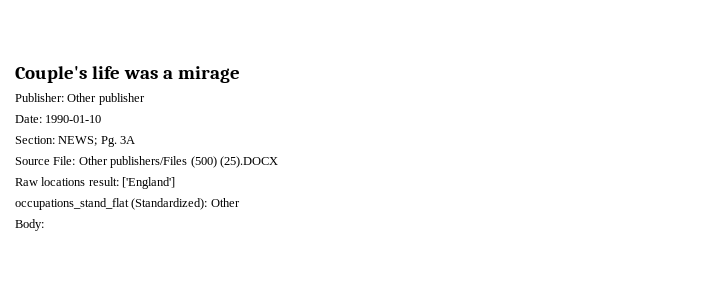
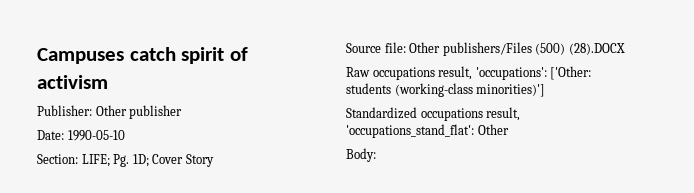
[15,66,240,83] Couple's life was a mirage -> [37,47,249,64] [37,75,108,89] Campuses catch spirit of activism
[45,115,102,123] 1990-01-10 -> [67,130,125,141] 1990-05-10
[58,136,136,147] NEWS; Pg. 3A -> [81,154,214,167] LIFE; Pg. 1D; Cover Story
[53,156,76,165] File: -> [384,42,406,53] file:
[219,156,278,168] (25).DOCX -> [568,43,625,55] (28).DOCX
[41,177,176,189] [15,198,208,210] locations result: ['England'] // occupations_stand_flat (Standardized): -> [372,66,592,80] [346,83,546,97] [346,107,521,121] [346,124,474,138] occupations result, 'occupations': ['Other: students (working-class minorities)'] // Standardized occupations result, 'occupations_stand_flat':

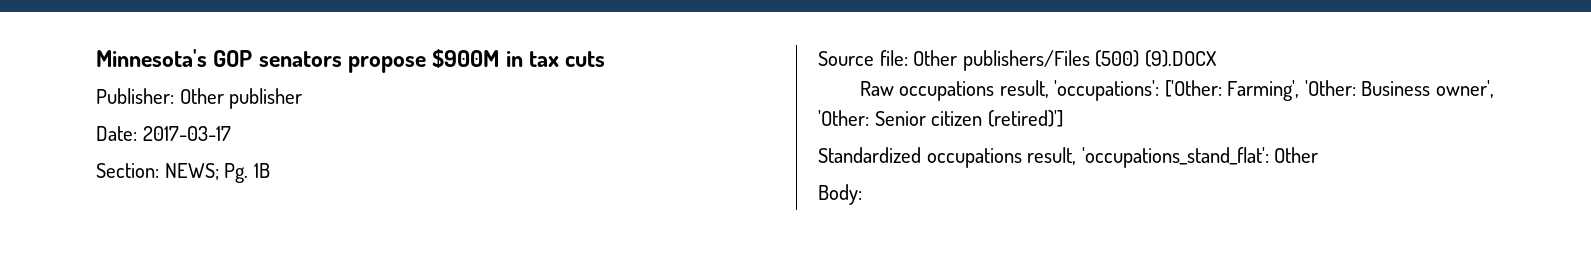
[37,47,249,64] [37,75,108,89] Campuses catch spirit of activism -> [96,49,606,73] Minnesota's GOP senators propose $900M in tax cuts
[67,130,125,141] 1990-05-10 -> [142,126,231,141] 2017-03-17
[81,154,214,167] LIFE; Pg. 1D; Cover Story -> [164,163,270,183] NEWS; Pg. 1B
[568,43,625,55] (28).DOCX -> [1144,50,1216,67] (9).DOCX
[346,83,546,97] students (working-class minorities)'] -> [1227,80,1494,101] [818,110,1063,127] Farming', 'Other: Business owner', 'Other: Senior citizen (retired)']

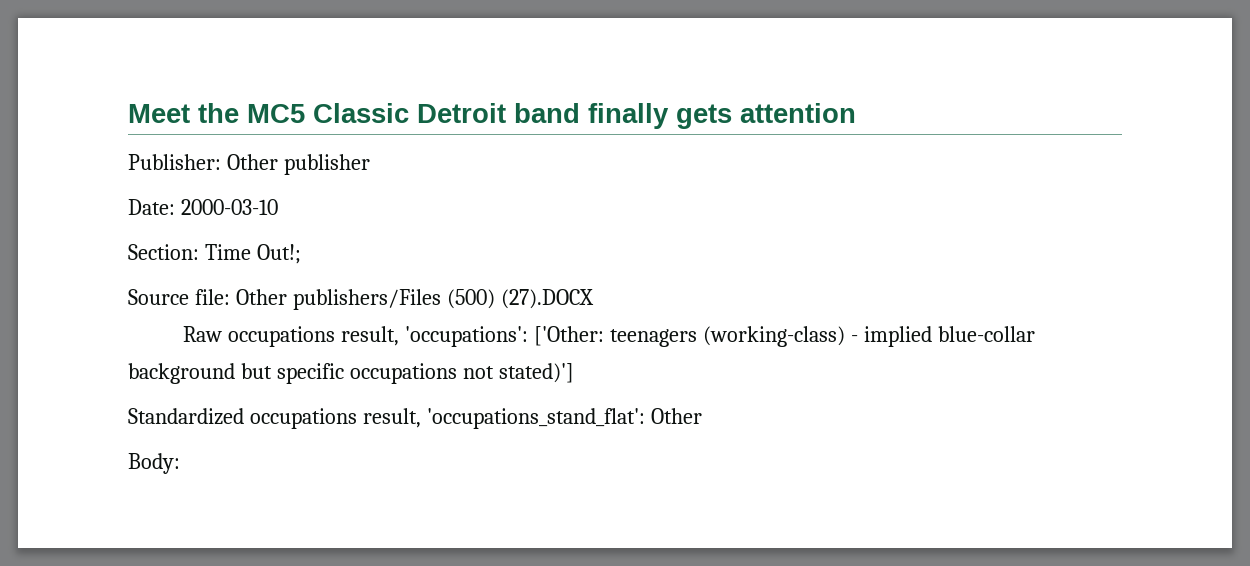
[96,49,606,73] Minnesota's GOP senators propose $900M in tax cuts -> [128,103,856,129] Meet the MC5 Classic Detroit band finally gets attention
[142,126,231,141] 2017-03-17 -> [180,199,278,215] 2000-03-10
[164,163,270,183] NEWS; Pg. 1B -> [204,244,301,264] Time Out!;
[1144,50,1216,67] (9).DOCX -> [500,289,594,309] (27).DOCX
[1227,80,1494,101] [818,110,1063,127] Farming', 'Other: Business owner', 'Other: Senior citizen (retired)'] -> [610,326,1035,347] [128,363,574,384] teenagers (working-class) - implied blue-collar background but specific occupations not stated)']

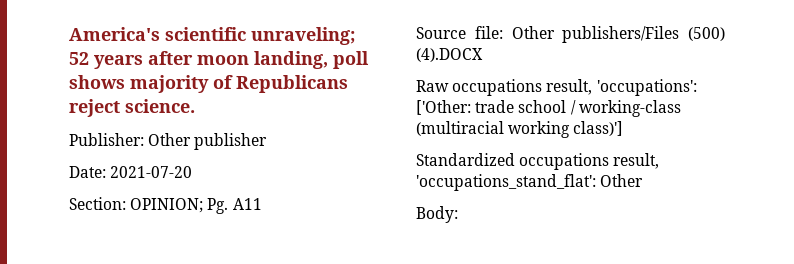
[128,103,856,129] Meet the MC5 Classic Detroit band finally gets attention -> [69,27,355,45] [69,51,369,69] [69,75,348,93] [69,99,195,117] America's scientific unraveling; 52 years after moon landing, poll shows majority of Republicans reject science.
[180,199,278,215] 2000-03-10 -> [110,166,193,178] 2021-07-20
[204,244,301,264] Time Out!; -> [130,198,262,214] OPINION; Pg. A11
[500,289,594,309] (27).DOCX -> [416,48,483,62] (4).DOCX
[610,326,1035,347] [128,363,574,384] teenagers (working-class) - implied blue-collar background but specific occupations not stated)'] -> [475,100,681,117] [416,121,624,138] trade school / working-class (multiracial working class)']

